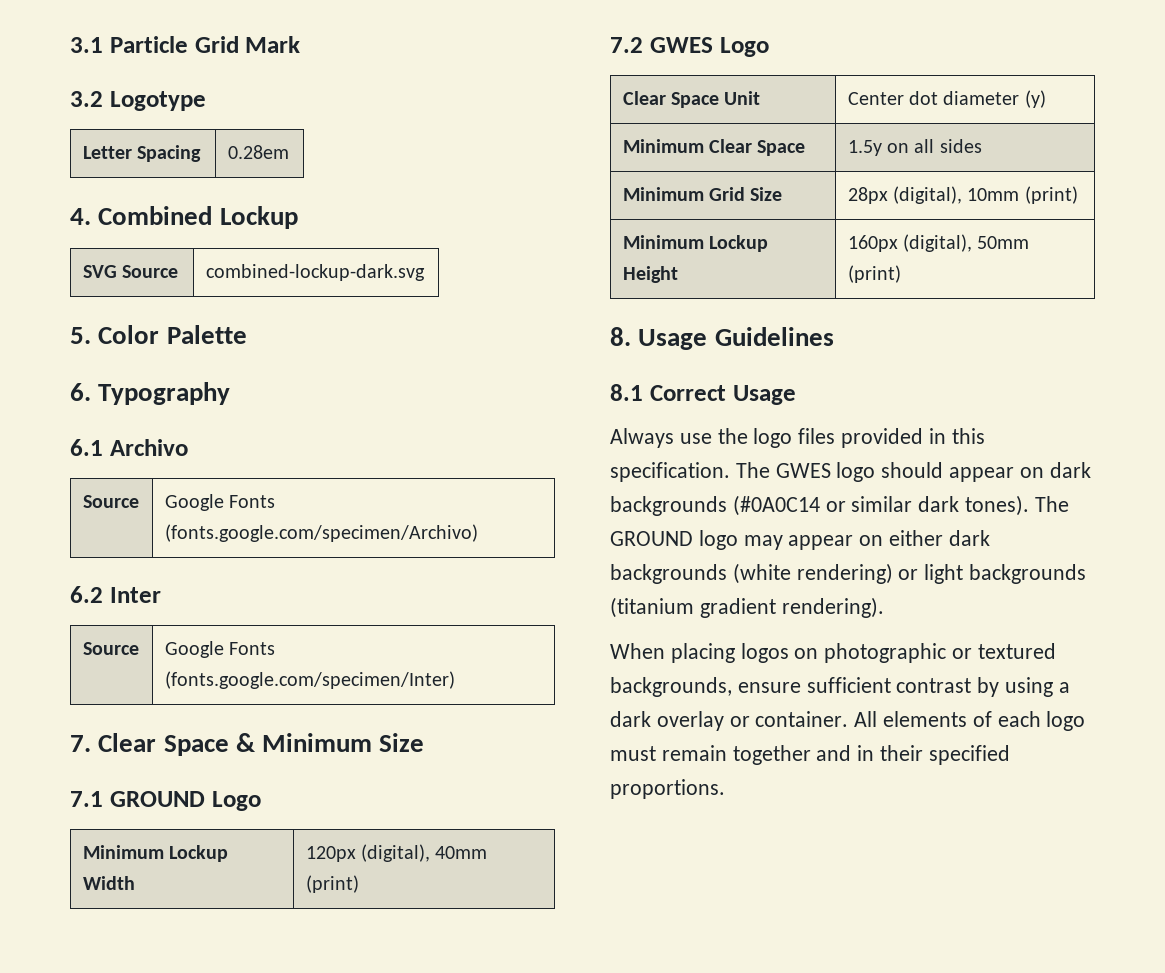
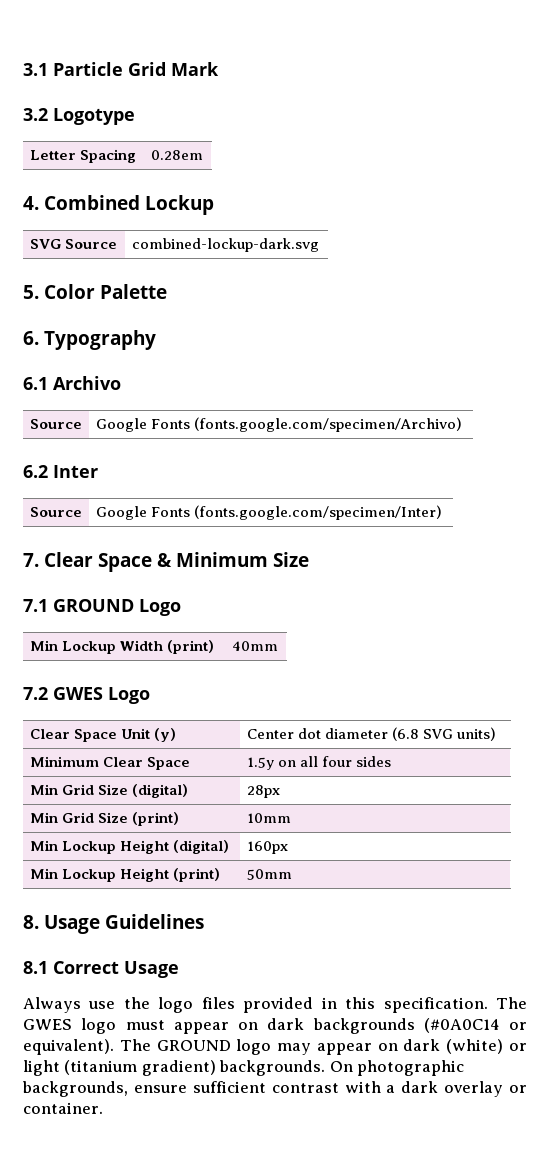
[82,845,164,859] Minimum -> [29,640,58,651] Min
[305,844,431,862] | 120px (digital), -> [167,640,215,654] (print) |
[305,875,359,893] (print) -> (278, 646) none
(761, 98) none -> [154,728,177,742] (y)
[1024,90,1046,108] (y) -> [392,727,497,741] (6.8 SVG units)
(935, 146) none -> [322,756,353,767] four
[622,187,783,201] Minimum Grid Size -> [29,784,189,798] Min Grid Size (digital)
[893,186,963,204] (digital), -> [29,812,180,826] // Min Grid Size (print) |
[1024,186,1078,204] [622,235,769,252] [622,266,678,283] (print) // Minimum Lockup Height -> [29,840,230,854] // Min Lockup Height (digital)
[903,234,973,252] (digital), -> [29,868,221,882] // Min Lockup Height (print) |
[847,265,901,283] (print) -> (292, 874) none
[881,462,944,478] should -> [125,1020,165,1030] must
[851,495,1030,516] similar dark tones). -> [23,1039,114,1055] equivalent).
[889,530,990,546] [610,563,1087,584] [610,597,884,618] [610,643,1056,663] either dark backgrounds (white rendering) or light backgrounds (titanium gradient rendering). // When placing logos on photographic or textured -> [403,1039,527,1054] [23,1060,465,1076] dark (white) or light (titanium gradient) backgrounds. On photographic
[977,677,1054,697] by using -> [344,1081,381,1093] with
[854,711,1086,731] [610,745,1010,765] [610,779,725,799] All elements of each logo must remain together and in their specified proportions. -> (103, 1108) none

